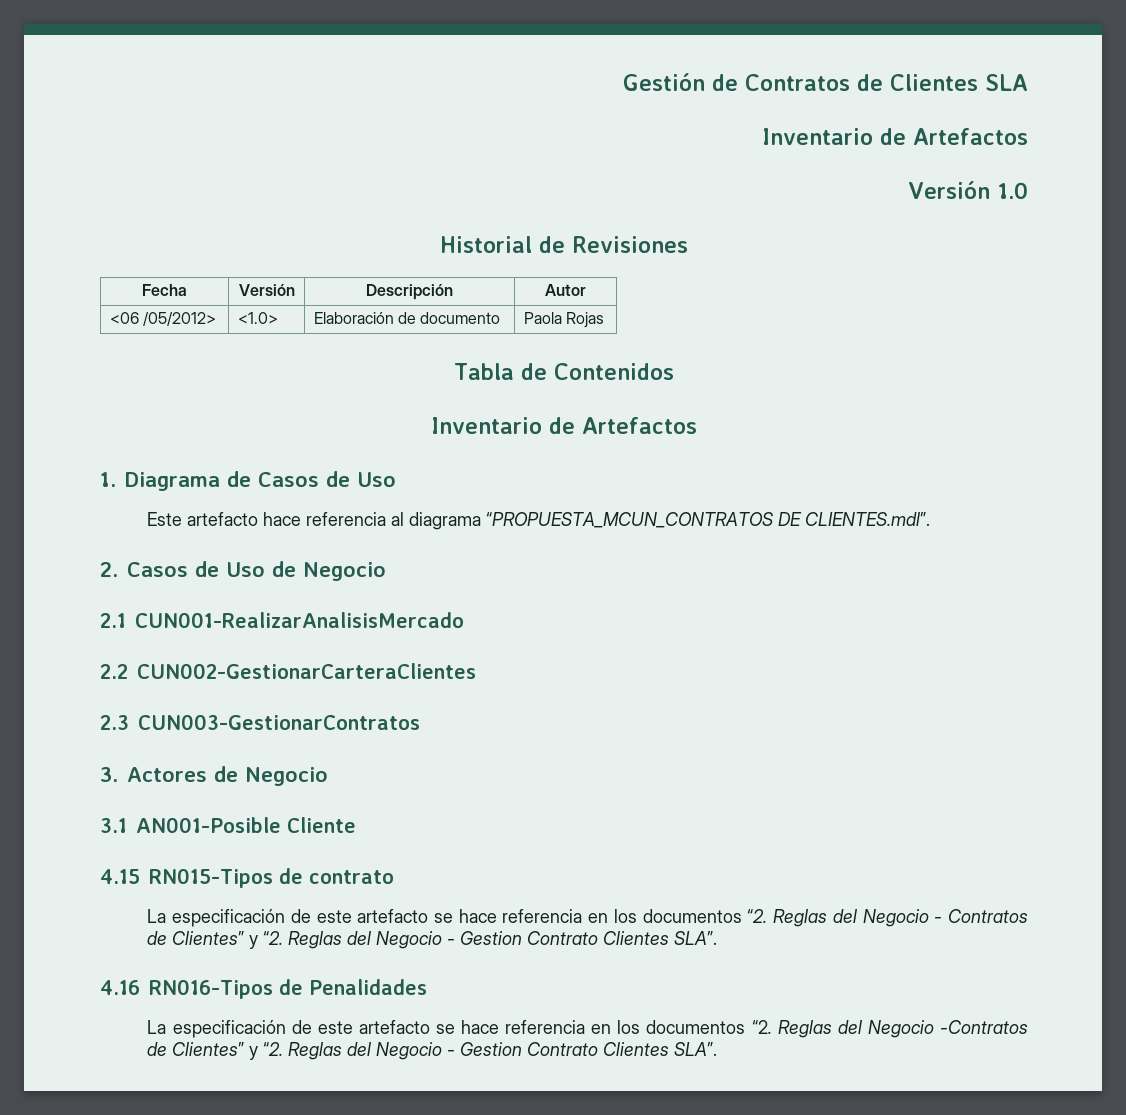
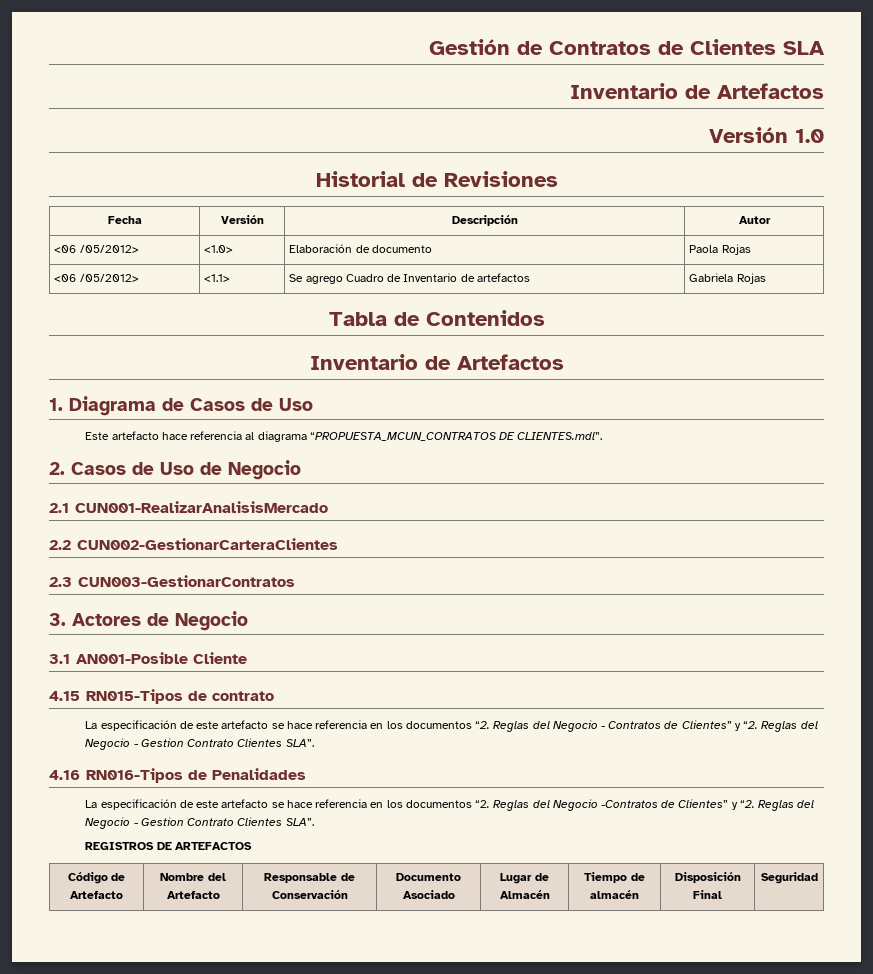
(605, 320) none -> [54,274,139,282] [204,274,231,282] [289,273,530,284] [689,273,766,284] // <06 /05/2012> | <1.1> | Se agrego Cuadro de Inventario de artefactos | Gabriela Rojas
(718, 1049) none -> [85,842,252,850] [67,872,126,884] [70,890,123,899] [160,873,226,881] [166,890,220,899] [264,873,355,883] [271,890,348,899] [396,873,461,881] [402,890,455,899] [500,873,549,884] [499,890,550,899] [584,872,645,883] [590,890,639,899] [674,872,741,883] [693,890,722,899] [760,872,818,884] // REGISTROS DE ARTEFACTOS // Código de Artefacto | Nombre del Artefacto | Responsable de Conservación | Documento Asociado | Lugar de Almacén | Tiempo de almacén | Disposición Final | Seguridad

